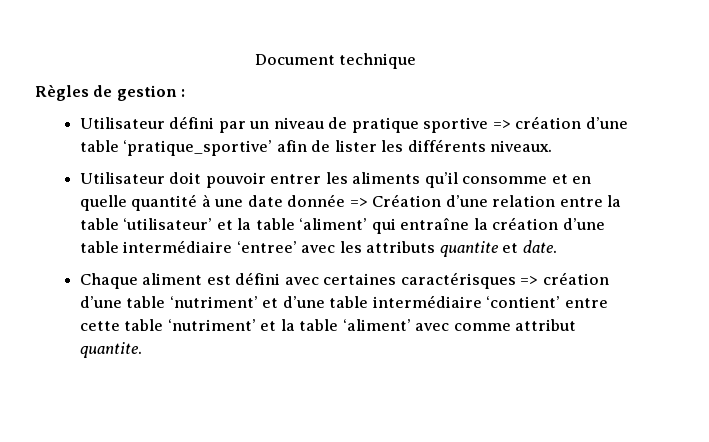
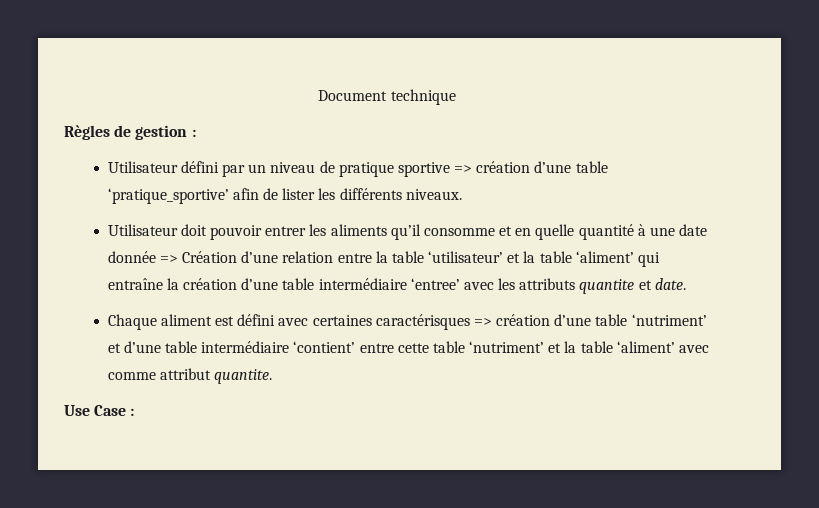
(142, 350) none -> [64,405,135,416] // Use Case :

